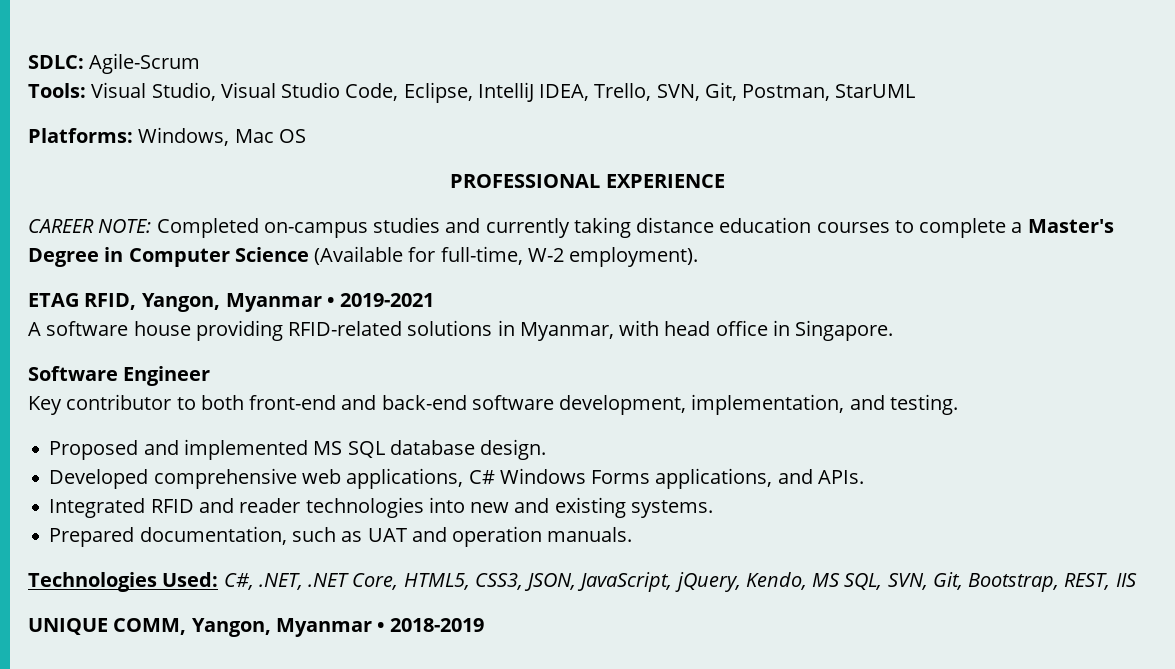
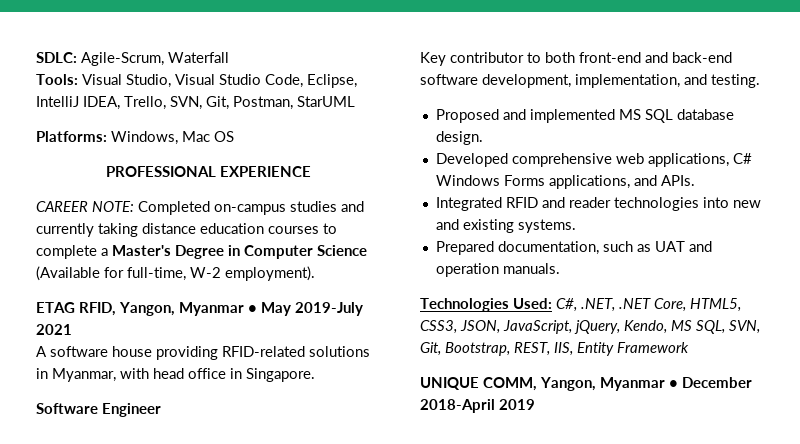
[89,53,201,74] Agile-Scrum -> [81,52,229,66] Agile-Scrum, Waterfall
[340,293,435,307] 2019-2021 -> [261,302,363,316] [36,324,72,335] May 2019-July 2021
[1115,573,1137,587] IIS -> [554,342,689,356] IIS, Entity Framework
[390,618,485,632] 2018-2019 -> [682,377,752,388] [420,399,535,413] December 2018-April 2019

